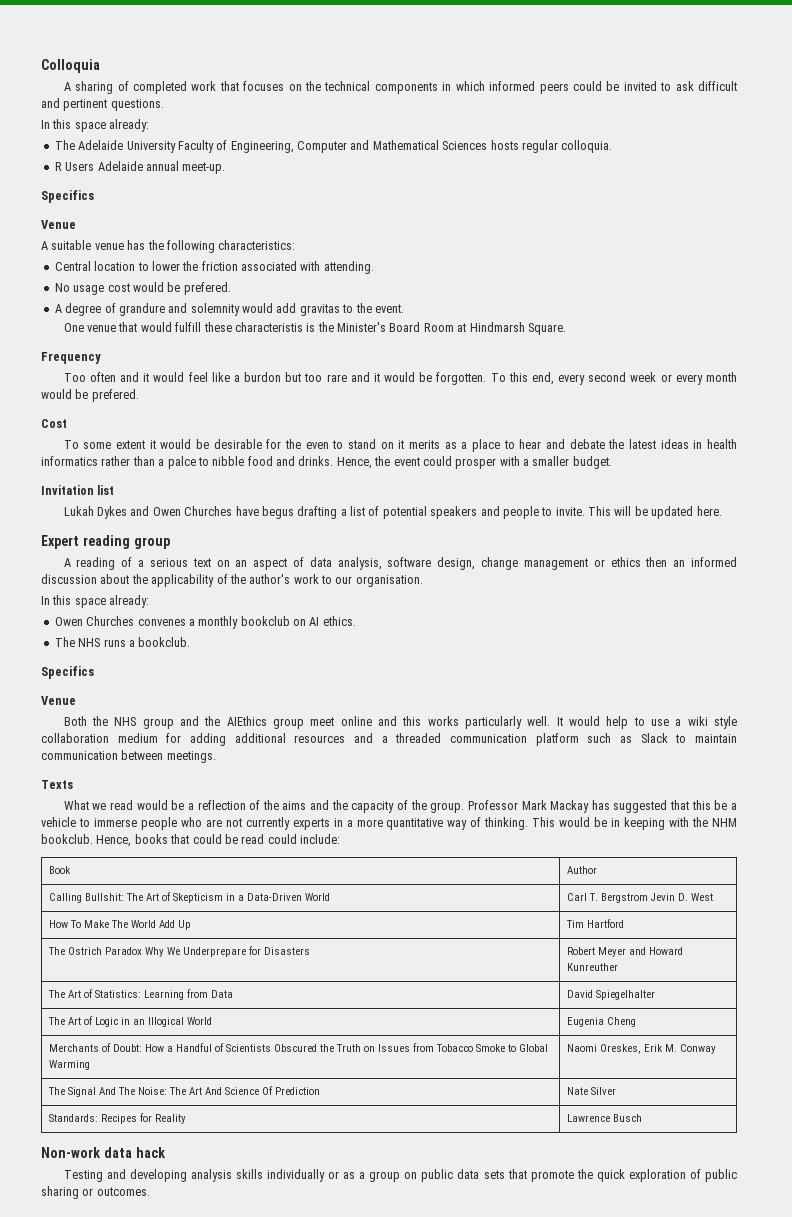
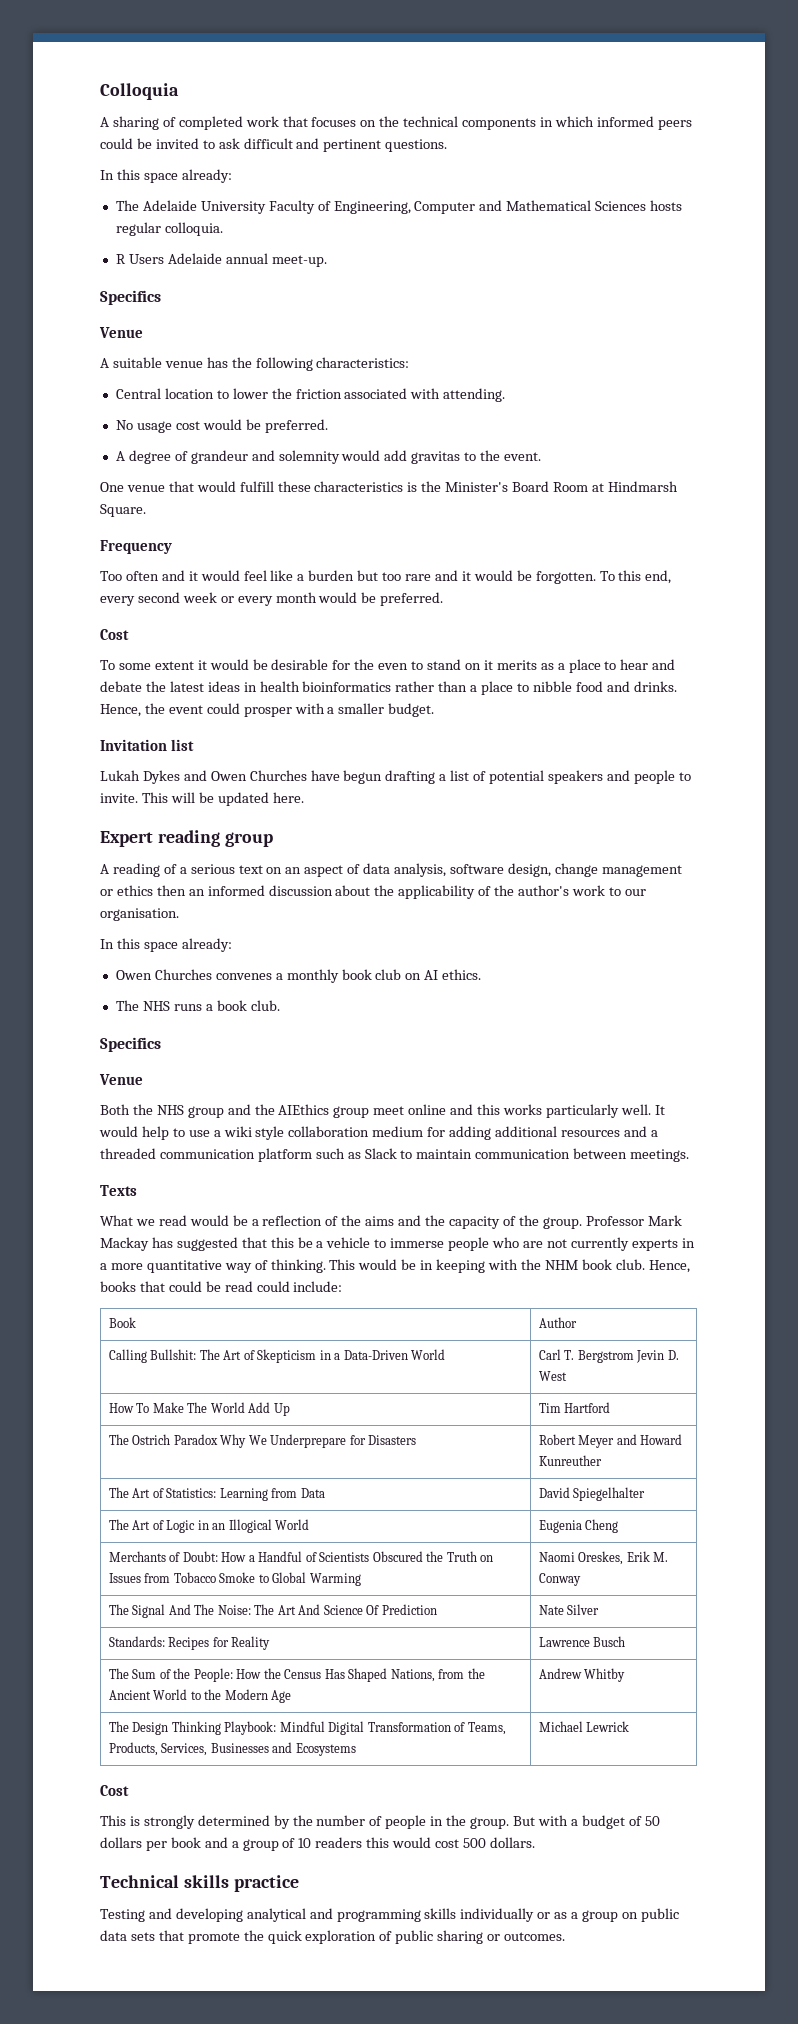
[183,282,231,295] prefered. -> [264,419,328,433] preferred.
[118,303,165,316] grandure -> [190,450,248,464] grandeur
[234,322,303,332] characteristis -> [314,481,404,492] characteristics
[244,372,282,382] burdon -> [308,570,355,581] burden
[91,389,139,402] prefered. -> [380,592,444,606] preferred.
[41,456,98,466] informatics -> [302,681,392,692] bioinformatics
[167,456,196,469] palce -> [481,681,514,695] place
[261,506,294,519] begus -> [343,770,383,784] begun
[240,616,290,626] bookclub -> [341,969,402,980] book club
[138,637,191,647] bookclub. -> [216,1000,280,1011] book club.
[41,834,93,844] bookclub. -> [581,1259,645,1270] book club.
[41,1147,166,1158] // Non-work data hack -> [108,1668,485,1682] [108,1689,292,1703] [538,1668,626,1682] [108,1721,506,1735] [108,1742,356,1756] [538,1721,630,1732] [100,1785,129,1796] [100,1815,660,1829] [100,1837,535,1851] [100,1875,299,1892] // The Sum of the People: How the Census Has Shaped Nations, from the Ancient World to the Modern Age | Andrew Whitby // The Design Thinking Playbook: Mindful Digital Transformation of Teams, Products, Services, Businesses and Ecosystems | Michael Lewrick // Cost // This is strongly determined by the number of people in the group. But with a budget of 50 dollars per book and a group of 10 readers this would cost 500 dollars. // Technical skills practice
[190,1169,232,1182] analysis -> [246,1908,421,1922] analytical and programming

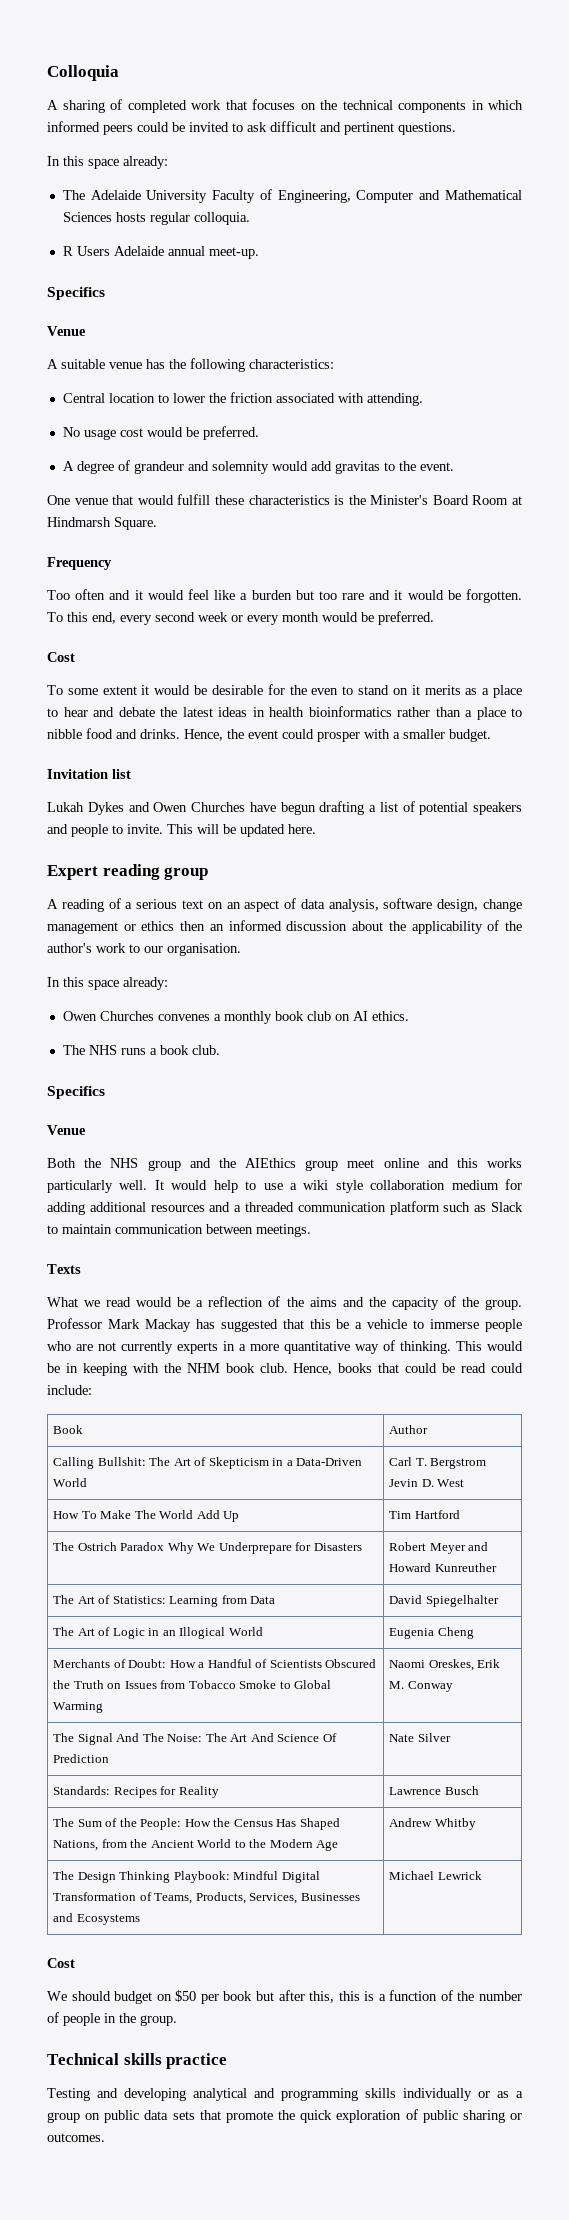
[100,1815,290,1829] This is strongly determined by -> [47,1990,453,2004] We should budget on $50 per book but after this, this is a function of
[512,1815,660,1829] [100,1837,535,1851] But with a budget of 50 dollars per book and a group of 10 readers this would cost 500 dollars. -> (177, 2020) none

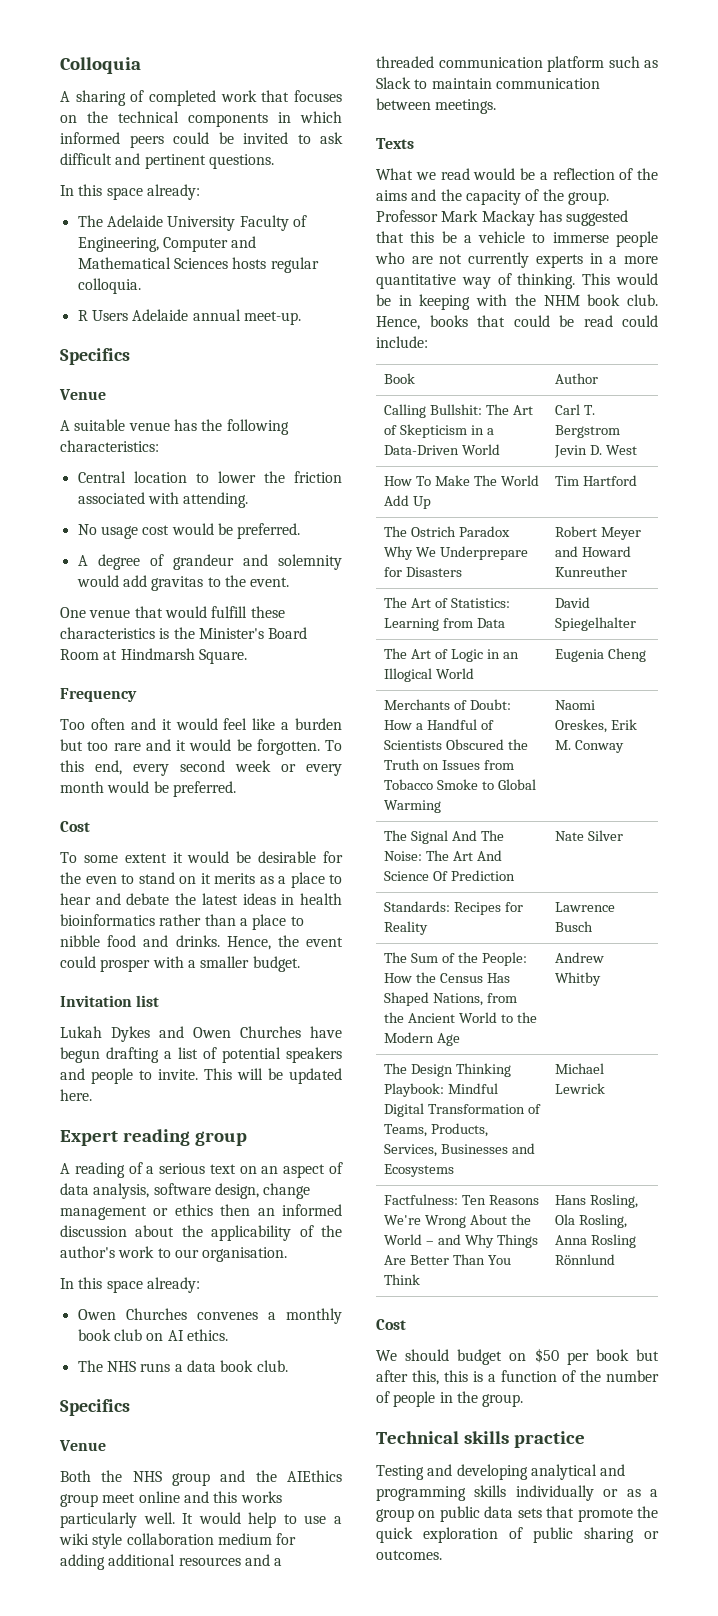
(157, 1051) none -> [186,1360,216,1372] data
(482, 1875) none -> [384,1194,539,1205] [384,1214,531,1228] [384,1234,538,1248] [384,1254,511,1265] [384,1274,421,1285] [555,1194,638,1208] [555,1214,627,1228] [555,1234,636,1248] [555,1254,616,1265] // Factfulness: Ten Reasons We're Wrong About the World – and Why Things Are Better Than You Think | Hans Rosling, Ola Rosling, Anna Rosling Rönnlund

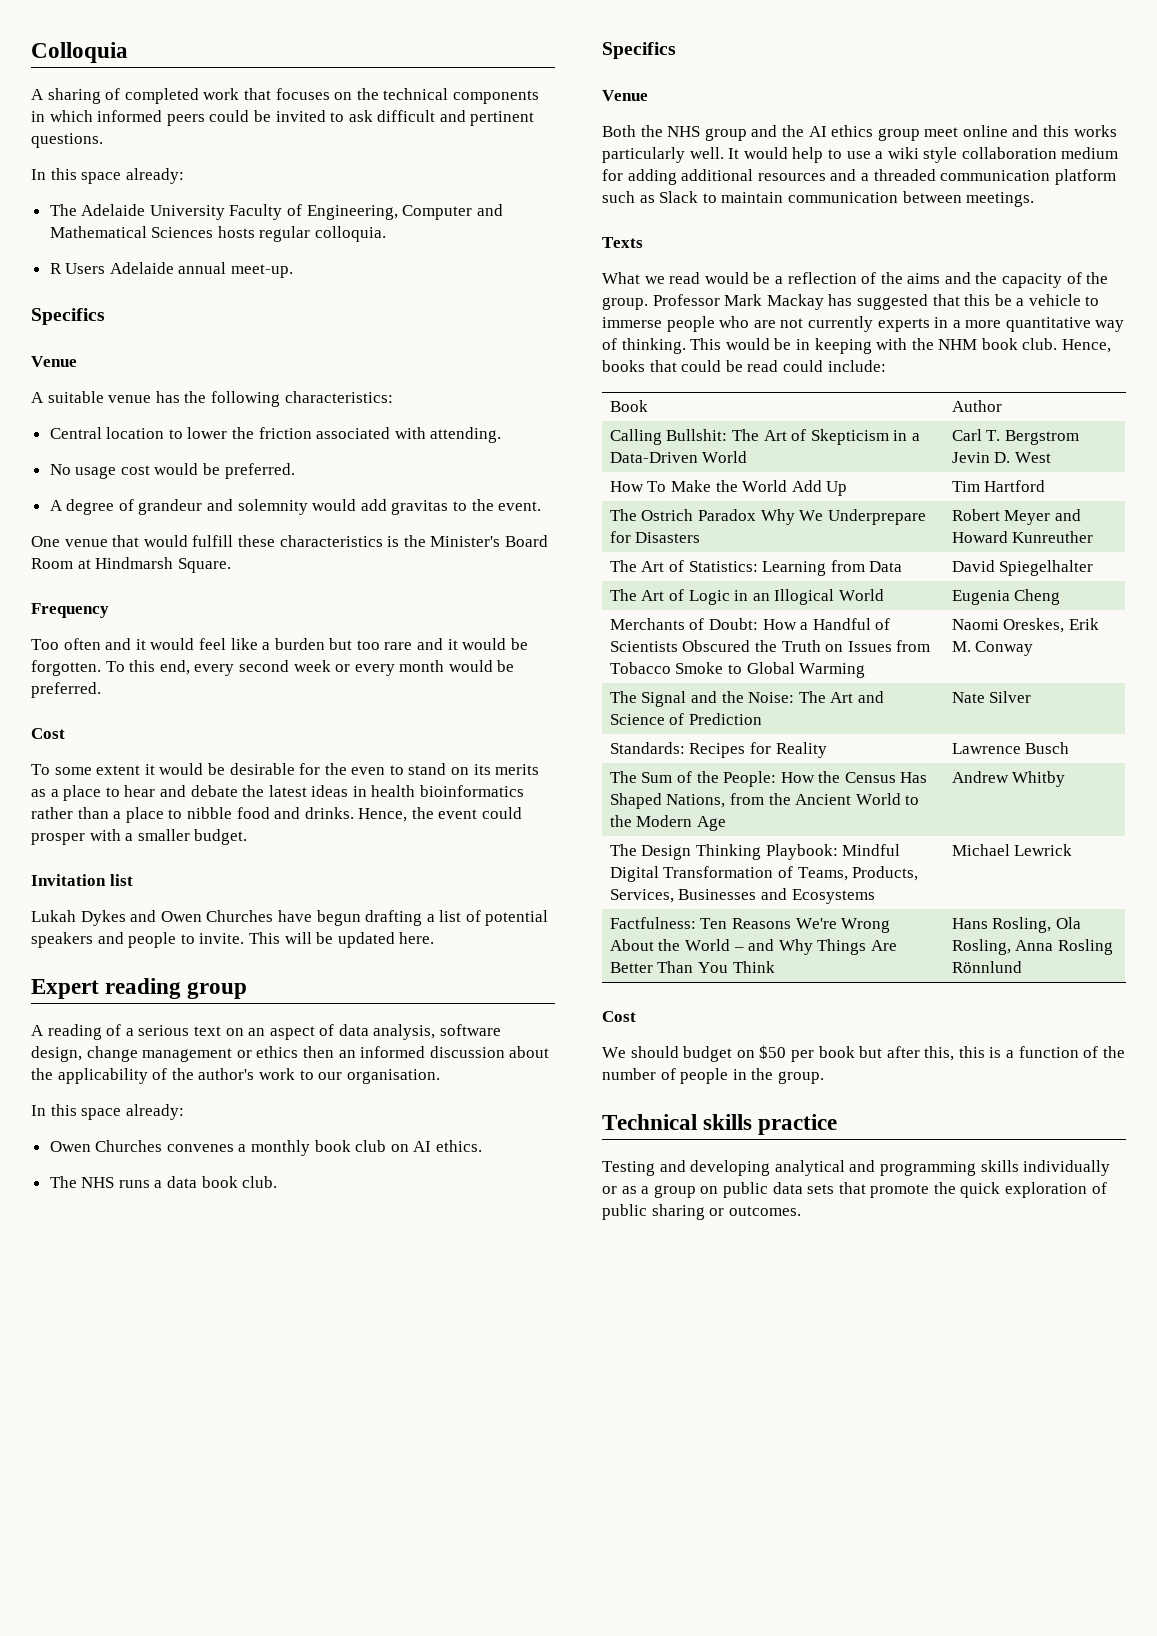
[200,873,211,884] it -> [473,764,491,775] its
[287,1470,342,1482] AIEthics -> [808,125,874,137] AI ethics
[473,475,497,486] The -> [715,480,738,492] the
[451,830,504,841] And The -> [690,691,744,703] and the
[476,850,502,861] [384,871,448,881] And Science Of -> [857,691,884,703] [609,713,685,725] and Science of

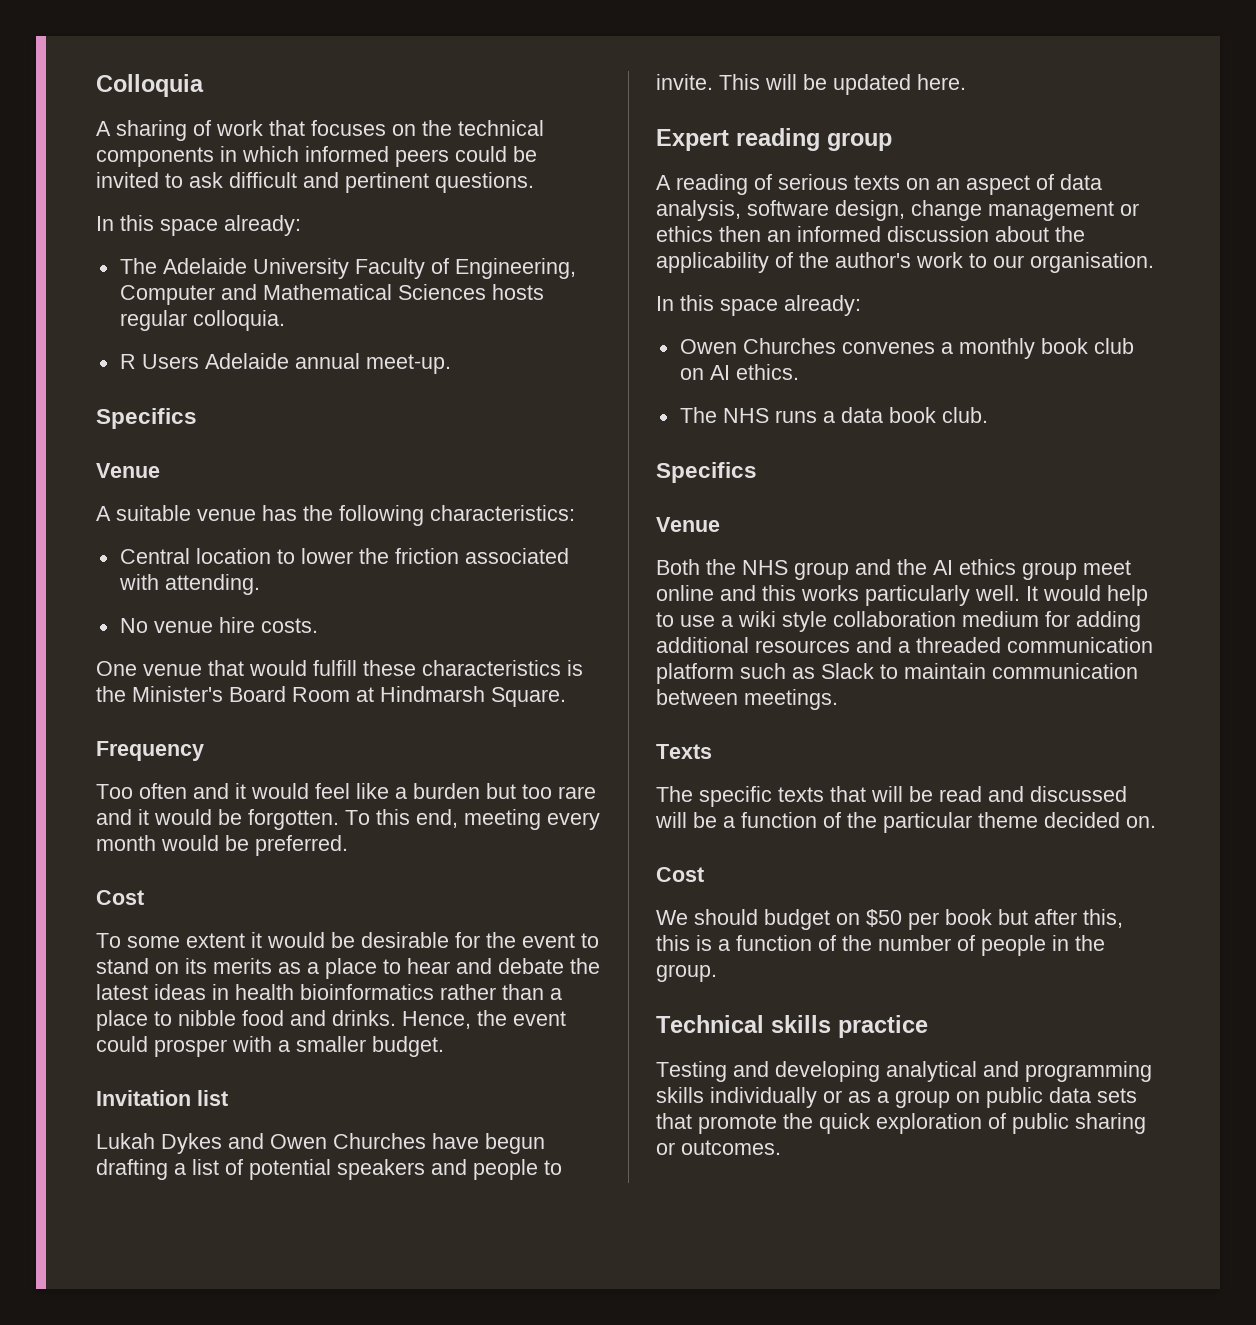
[124,88,199,104] completed -> (211, 128) none
[75,463,295,479] [49,499,542,515] usage cost would be preferred. // A degree of grandeur and solemnity would add gravitas to the event. -> [153,617,318,633] venue hire costs.
[194,660,351,676] every second week or -> [464,809,541,830] meeting
[351,767,386,775] even -> [522,933,575,948] event
[125,1025,221,1036] a serious text -> [778,174,900,190] serious texts
[602,272,1109,288] [602,294,1100,310] [602,316,1125,332] [602,338,1112,354] [602,360,886,372] [609,400,648,412] [951,400,1002,412] [609,429,920,445] [609,451,748,463] [951,429,1079,445] [951,452,1051,463] [609,480,848,496] [951,480,1046,492] [609,509,926,525] [609,531,701,543] [951,509,1081,525] [951,531,1094,543] [609,560,903,576] [951,560,1094,576] [609,589,884,605] [951,589,1061,605] [609,618,891,630] [609,640,931,652] [609,662,866,678] [951,618,1099,633] [951,641,1034,656] [609,691,884,707] [609,713,762,725] [951,691,1032,703] [609,742,827,758] [951,742,1070,754] [609,771,928,787] [609,793,920,809] [609,815,726,831] [951,771,1066,787] [609,844,901,860] [609,866,919,882] [609,888,875,904] [951,844,1073,856] [609,917,891,933] [609,939,897,955] [609,961,775,973] [951,917,1081,933] [951,939,1113,955] [951,961,1022,973] What we read would be a reflection of the aims and the capacity of the group. Professor Mark Mackay has suggested that this be a vehicle to immerse people who are not currently experts in a more quantitative way of thinking. This would be in keeping with the NHM book club. Hence, books that could be read could include: // Book | Author // Calling Bullshit: The Art of Skepticism in a Data-Driven World | Carl T. Bergstrom Jevin D. West // How To Make the World Add Up | Tim Hartford // The Ostrich Paradox Why We Underprepare for Disasters | Robert Meyer and Howard Kunreuther // The Art of Statistics: Learning from Data | David Spiegelhalter // The Art of Logic in an Illogical World | Eugenia Cheng // Merchants of Doubt: How a Handful of Scientists Obscured the Truth on Issues from Tobacco Smoke to Global Warming | Naomi Oreskes, Erik M. Conway // The Signal and the Noise: The Art and Science of Prediction | Nate Silver // Standards: Recipes for Reality | Lawrence Busch // The Sum of the People: How the Census Has Shaped Nations, from the Ancient World to the Modern Age | Andrew Whitby // The Design Thinking Playbook: Mindful Digital Transformation of Teams, Products, Services, Businesses and Ecosystems | Michael Lewrick // Factfulness: Ten Reasons We're Wrong About the World – and Why Things Are Better Than You Think | Hans Rosling, Ola Rosling, Anna Rosling Rönnlund -> [656,786,1127,807] [655,812,1156,833] The specific texts that will be read and discussed will be a function of the particular theme decided on.

